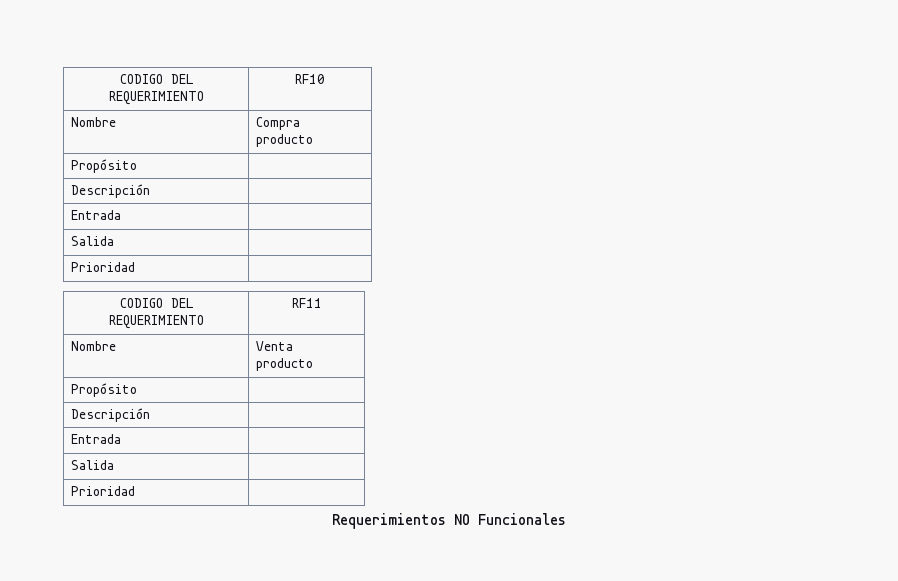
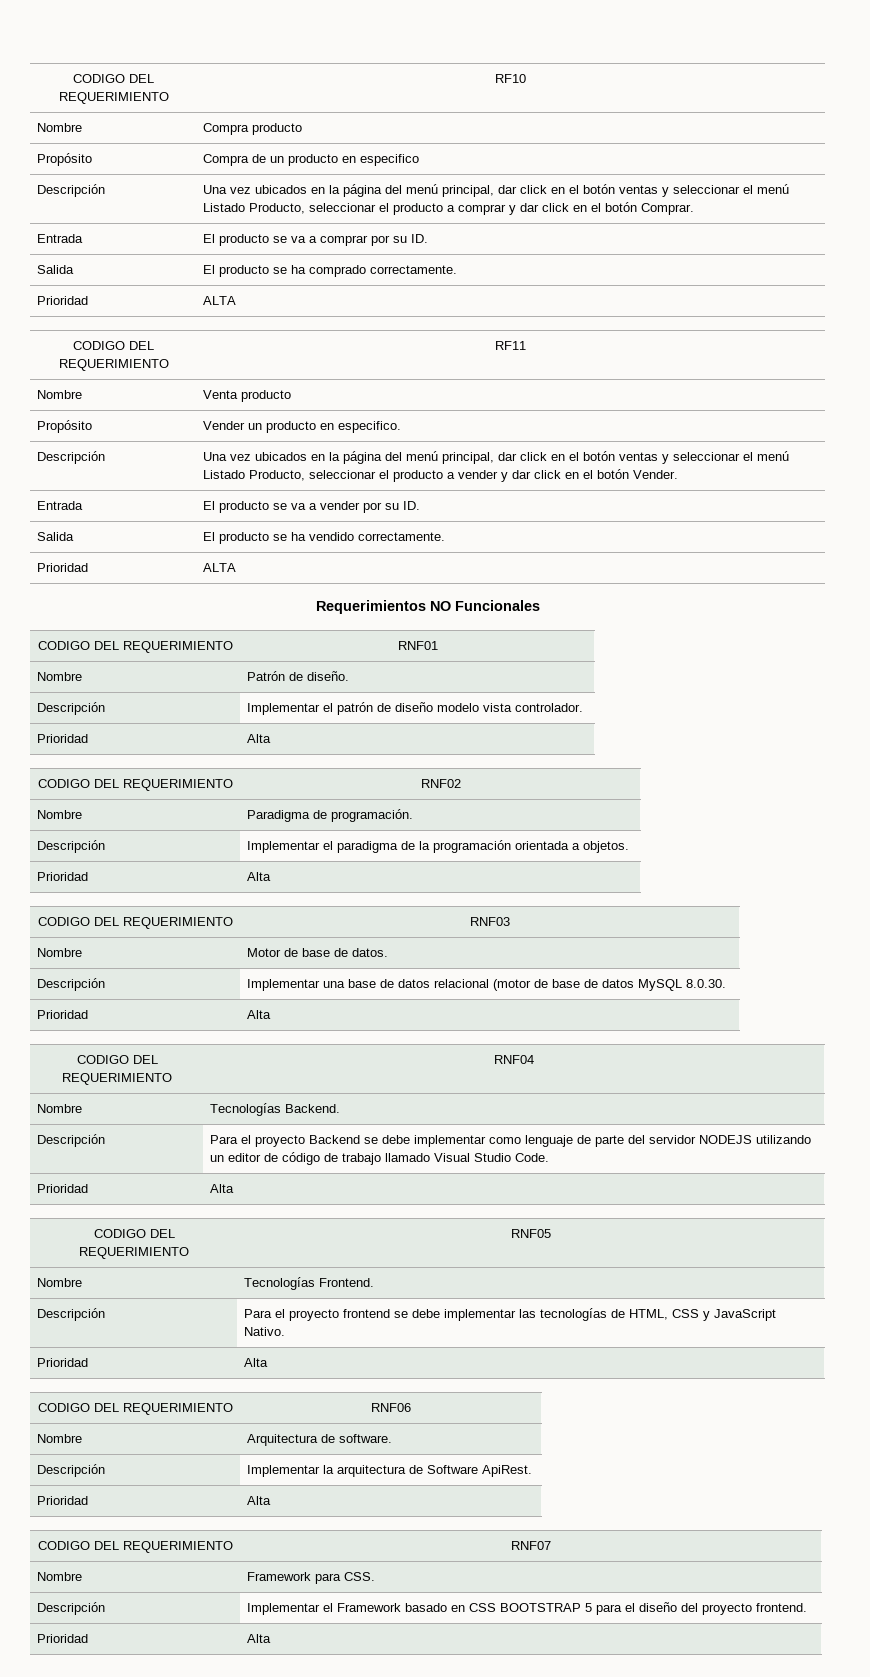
[70,184,150,198] [70,210,121,220] [70,236,114,246] [70,262,135,272] // Descripción | // Entrada | // Salida | // Prioridad | -> [202,154,419,166] [36,184,105,197] [202,184,789,197] [202,202,694,215] [36,234,83,243] [202,234,428,246] [36,265,74,274] [202,265,457,277] [36,296,88,305] [202,296,236,305] Compra de un producto en especifico // Descripción | Una vez ubicados en la página del menú principal, dar click en el botón ventas y seleccionar el menú Listado Producto, seleccionar el producto a comprar y dar click en el botón Comprar. // Entrada | El producto se va a comprar por su ID. // Salida | El producto se ha comprado correctamente. // Prioridad | ALTA
[70,408,150,422] [70,434,121,444] [70,460,114,470] [70,486,135,496] // Descripción | // Entrada | // Salida | // Prioridad | -> [202,421,401,433] [36,451,105,464] [202,451,789,464] [202,469,678,482] [36,501,83,510] [202,501,420,513] [36,532,74,541] [202,532,445,544] [36,563,88,572] [202,563,236,572] Vender un producto en especifico. // Descripción | Una vez ubicados en la página del menú principal, dar click en el botón ventas y seleccionar el menú Listado Producto, seleccionar el producto a vender y dar click en el botón Vender. // Entrada | El producto se va a vender por su ID. // Salida | El producto se ha vendido correctamente. // Prioridad | ALTA
(566, 519) none -> [38,641,233,653] [397,641,438,650] [36,672,82,681] [246,671,349,681] [36,702,105,715] [246,702,583,715] [36,734,88,743] [246,734,271,743] [38,779,233,791] [420,779,461,788] [36,810,82,819] [246,809,413,822] [36,840,105,853] [246,840,629,853] [36,872,88,881] [246,872,271,881] [38,917,233,929] [470,917,510,926] [36,948,82,957] [246,948,388,957] [36,978,105,991] [246,979,726,991] [36,1010,88,1019] [246,1010,271,1019] [76,1055,158,1064] [62,1073,172,1085] [494,1055,534,1064] [36,1104,82,1113] [209,1103,340,1116] [36,1134,105,1147] [209,1135,811,1147] [209,1152,549,1165] [36,1184,88,1193] [209,1184,234,1193] [93,1229,175,1238] [79,1247,189,1259] [511,1229,551,1238] [36,1278,82,1287] [243,1277,374,1290] [36,1308,105,1321] [243,1308,776,1321] [243,1327,285,1336] [36,1358,88,1367] [243,1358,268,1367] [38,1403,233,1415] [371,1403,411,1412] [36,1434,82,1443] [246,1434,392,1446] [36,1464,105,1477] [246,1465,532,1477] [36,1496,88,1505] [246,1496,271,1505] [38,1541,233,1553] [511,1541,551,1550] [36,1572,82,1581] [246,1572,375,1584] [36,1602,105,1615] [246,1602,807,1615] [36,1634,88,1643] [246,1634,271,1643] // CODIGO DEL REQUERIMIENTO | RNF01 // Nombre | Patrón de diseño. // Descripción | Implementar el patrón de diseño modelo vista controlador. // Prioridad | Alta // CODIGO DEL REQUERIMIENTO | RNF02 // Nombre | Paradigma de programación. // Descripción | Implementar el paradigma de la programación orientada a objetos. // Prioridad | Alta // CODIGO DEL REQUERIMIENTO | RNF03 // Nombre | Motor de base de datos. // Descripción | Implementar una base de datos relacional (motor de base de datos MySQL 8.0.30. // Prioridad | Alta // CODIGO DEL REQUERIMIENTO | RNF04 // Nombre | Tecnologías Backend. // Descripción | Para el proyecto Backend se debe implementar como lenguaje de parte del servidor NODEJS utilizando un editor de código de trabajo llamado Visual Studio Code. // Prioridad | Alta // CODIGO DEL REQUERIMIENTO | RNF05 // Nombre | Tecnologías Frontend. // Descripción | Para el proyecto frontend se debe implementar las tecnologías de HTML, CSS y JavaScript Nativo. // Prioridad | Alta // CODIGO DEL REQUERIMIENTO | RNF06 // Nombre | Arquitectura de software. // Descripción | Implementar la arquitectura de Software ApiRest. // Prioridad | Alta // CODIGO DEL REQUERIMIENTO | RNF07 // Nombre | Framework para CSS. // Descripción | Implementar el Framework basado en CSS BOOTSTRAP 5 para el diseño del proyecto frontend. // Prioridad | Alta

